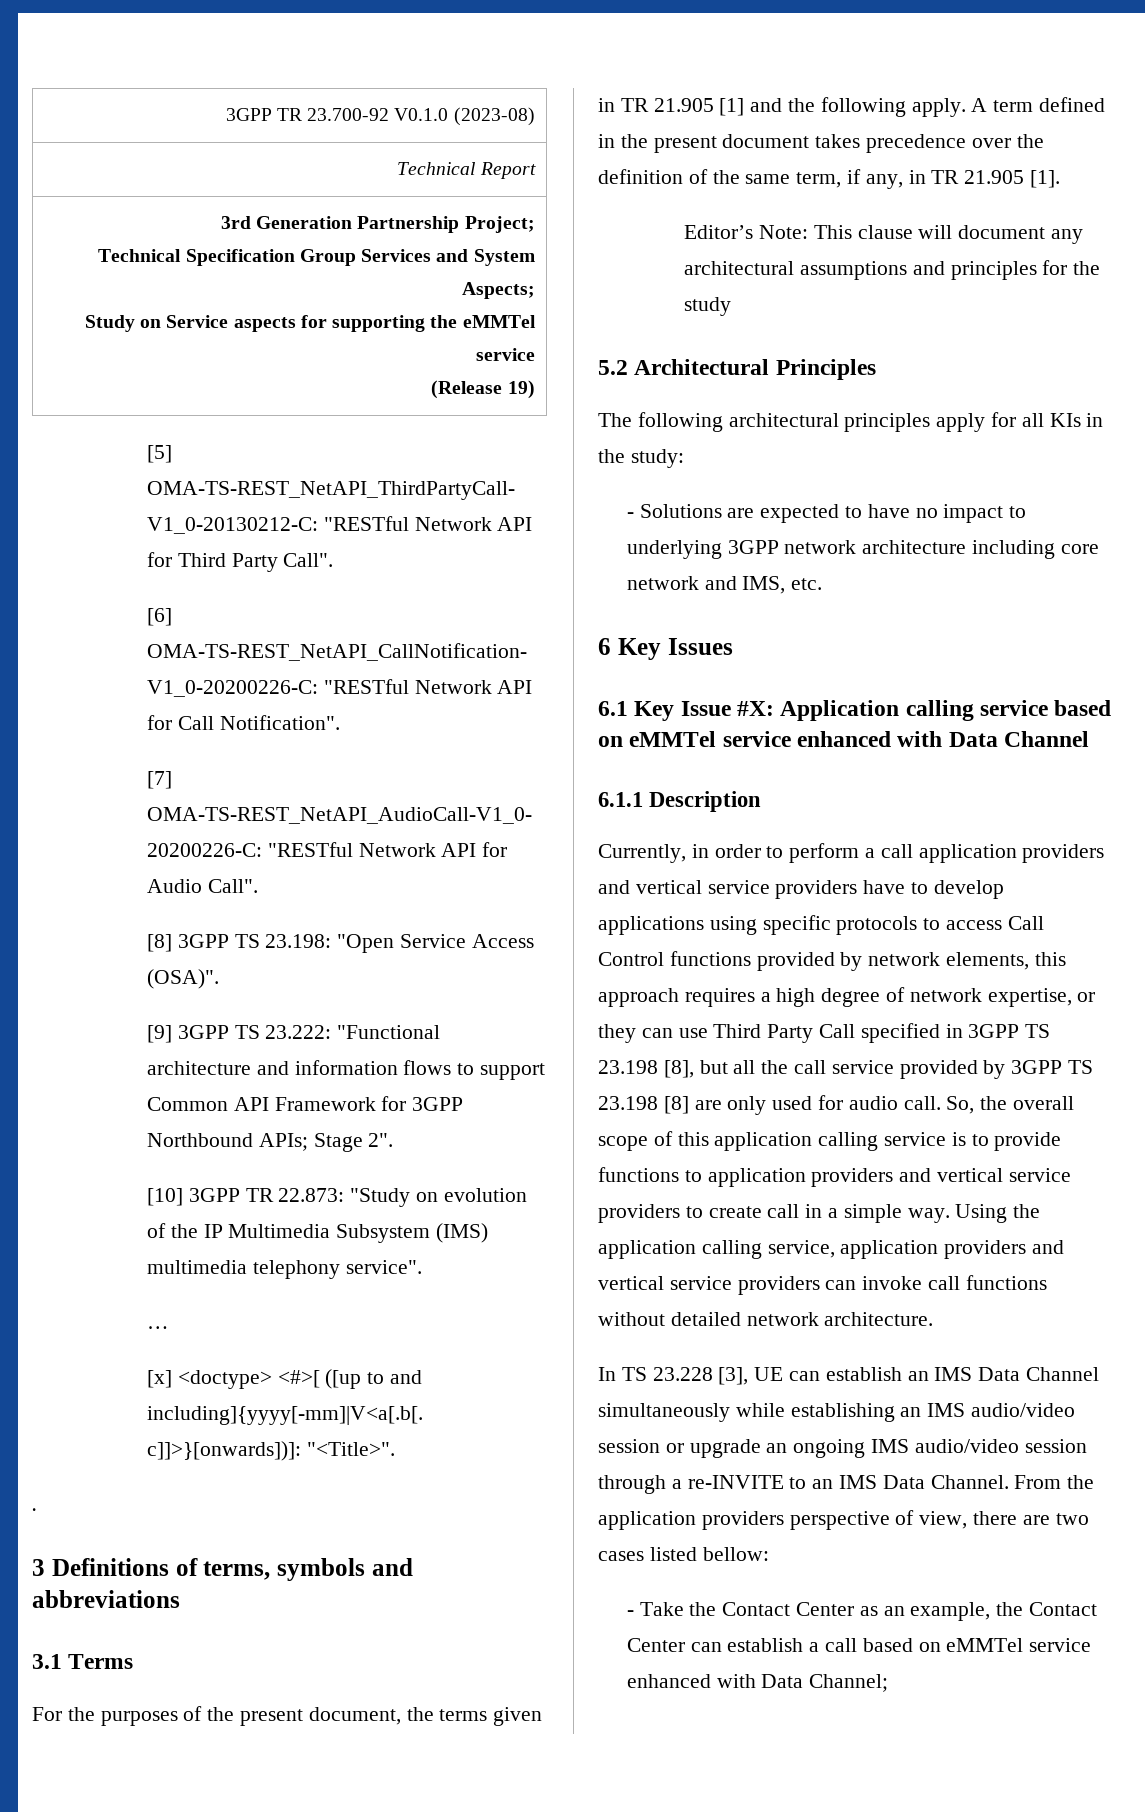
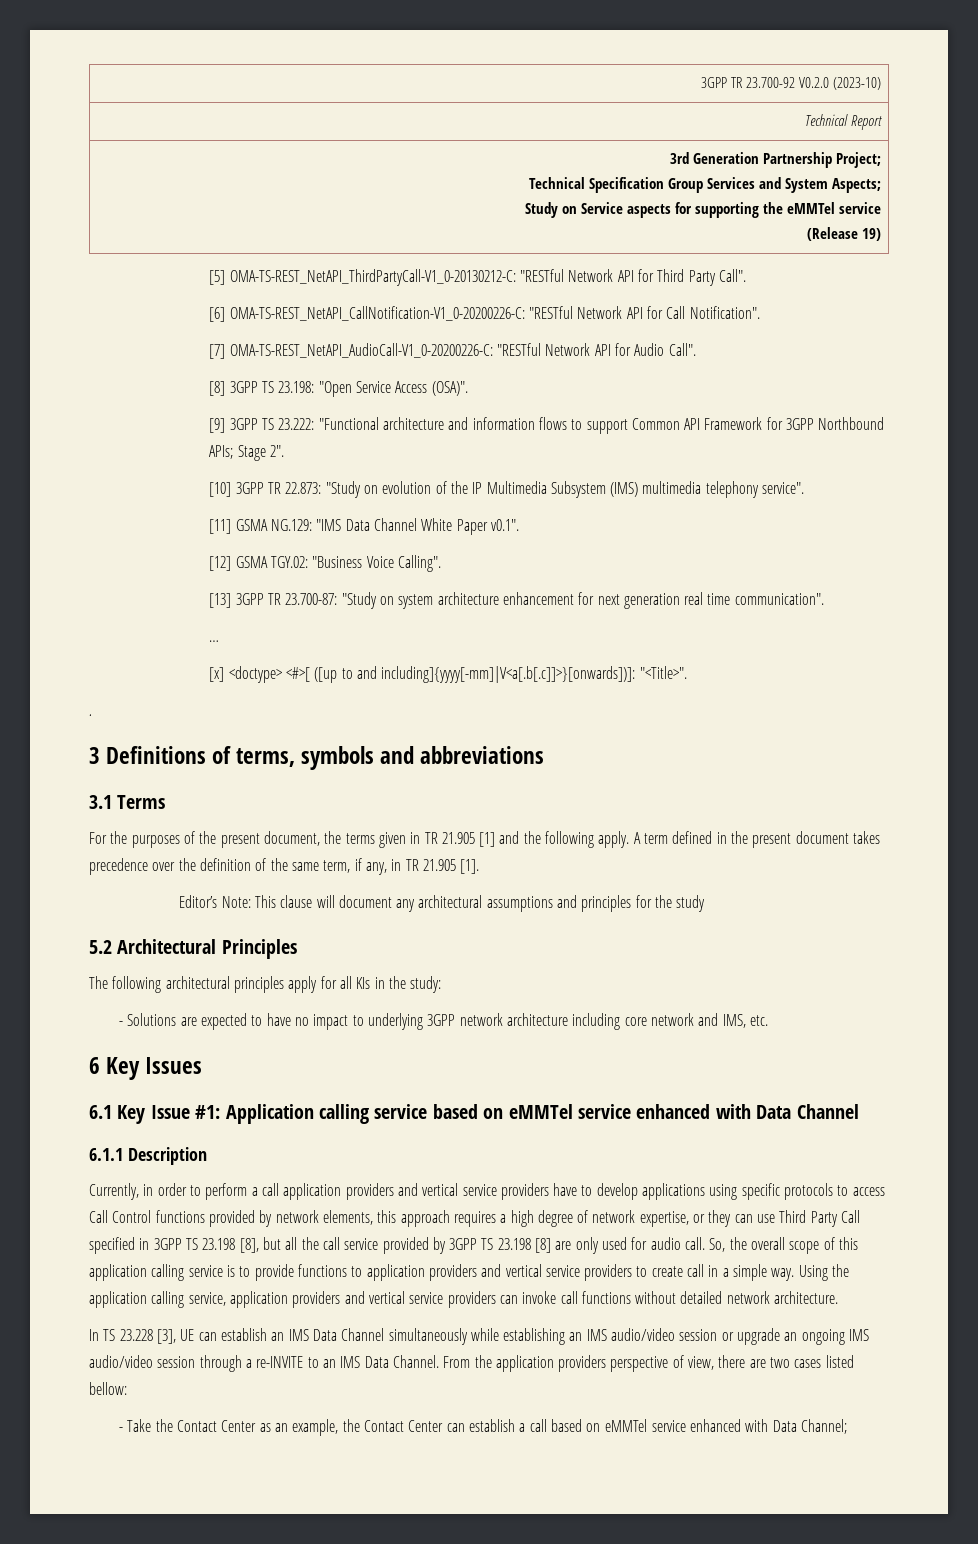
[394,107,535,126] V0.1.0 (2023-08) -> [798,77,881,90] V0.2.0 (2023-10)
(422, 1267) none -> [209,518,519,535] [209,555,441,572] [209,592,824,609] // [11] GSMA NG.129: "IMS Data Channel White Paper v0.1". // [12] GSMA TGY.02: "Business Voice Calling". // [13] 3GPP TR 23.700-87: "Study on system architecture enhancement for next generation real time communication".
[737,701,775,716] #X: -> [195,1105,221,1119] #1:

